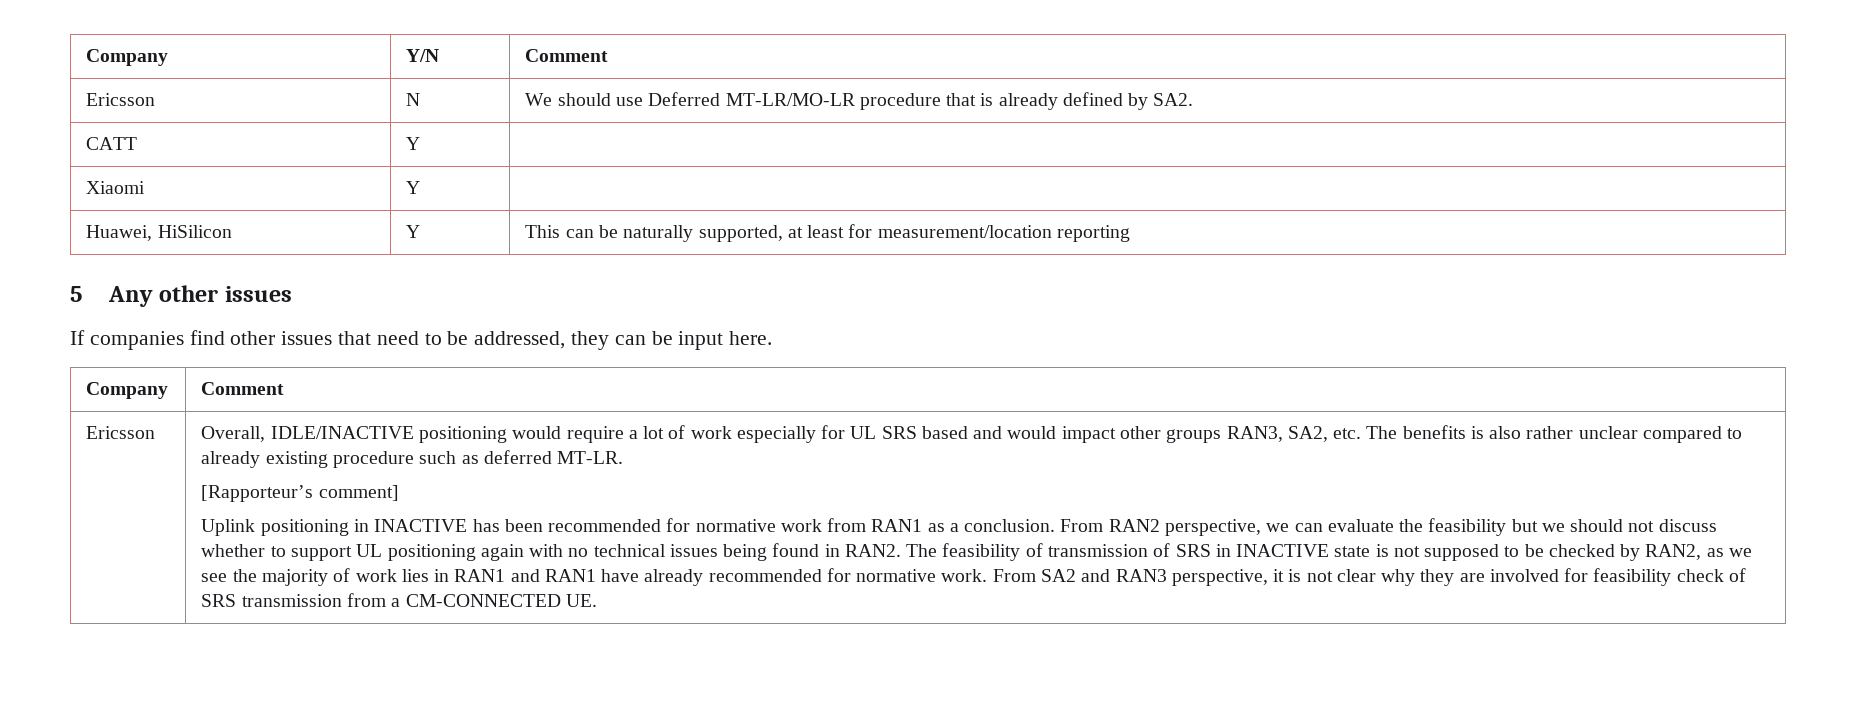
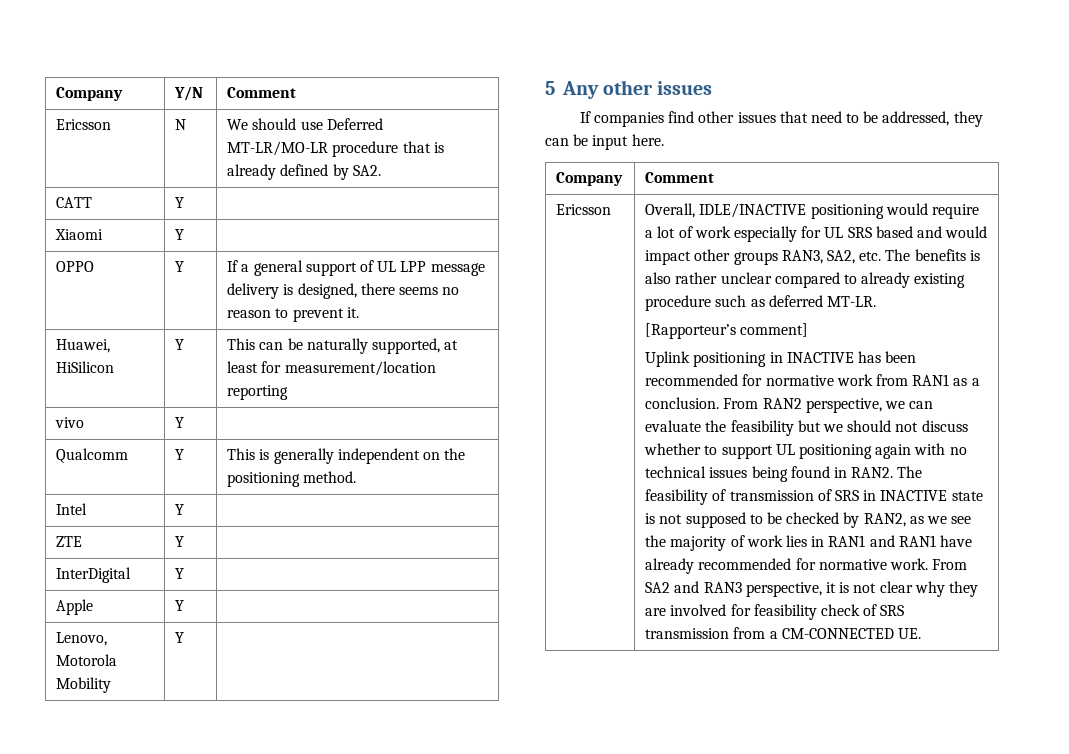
(421, 187) none -> [56,261,95,272] [175,261,185,272] [227,260,485,276] [227,283,460,299] [227,307,359,322] // OPPO | Y | If a general support of UL LPP message delivery is designed, there seems no reason to prevent it.
(1130, 233) none -> [55,417,85,428] [175,417,185,428] [56,448,129,463] [175,449,185,460] [227,448,466,464] [227,471,357,487] [56,503,88,515] [175,504,185,515] [56,536,83,547] [175,536,185,547] [56,567,132,583] [175,568,185,579] [56,599,94,615] [175,600,185,611] [56,632,108,646] [56,654,118,666] [56,677,112,693] [175,632,185,643] // vivo | Y | // Qualcomm | Y | This is generally independent on the positioning method. // Intel | Y | // ZTE | Y | // InterDigital | Y | // Apple | Y | // Lenovo, Motorola Mobility | Y |

